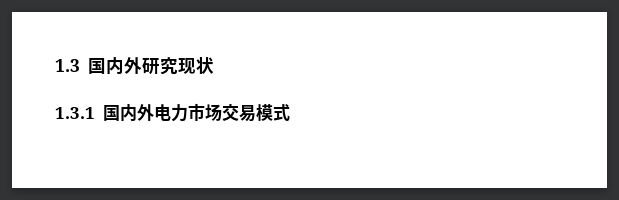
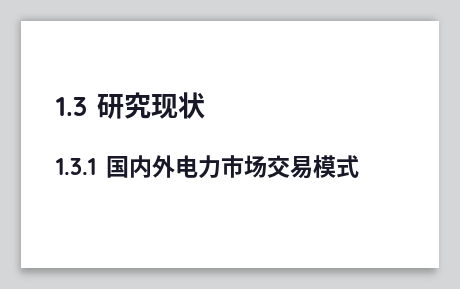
[88,57,142,75] 国内外 -> (87, 106) none

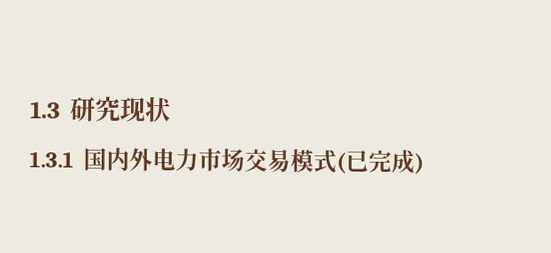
(359, 166) none -> [336,149,424,175] (已完成)

